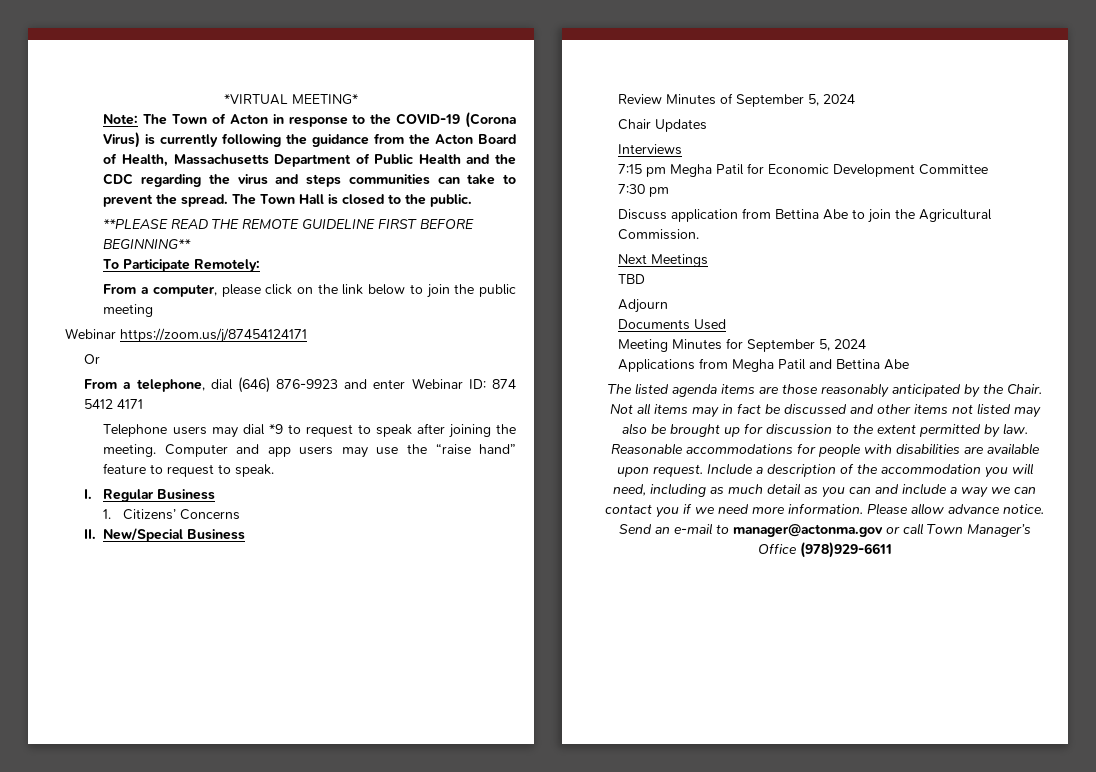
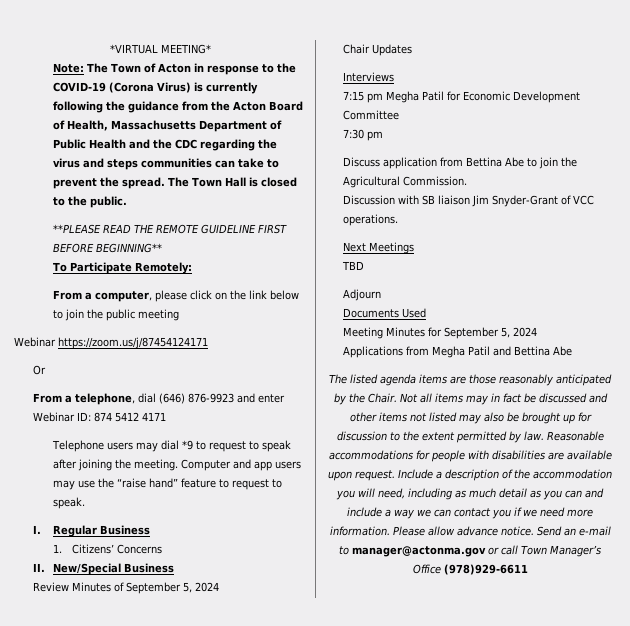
(700, 234) none -> [343,195,595,207] [343,214,399,226] // Discussion with SB liaison Jim Snyder-Grant of VCC operations.

